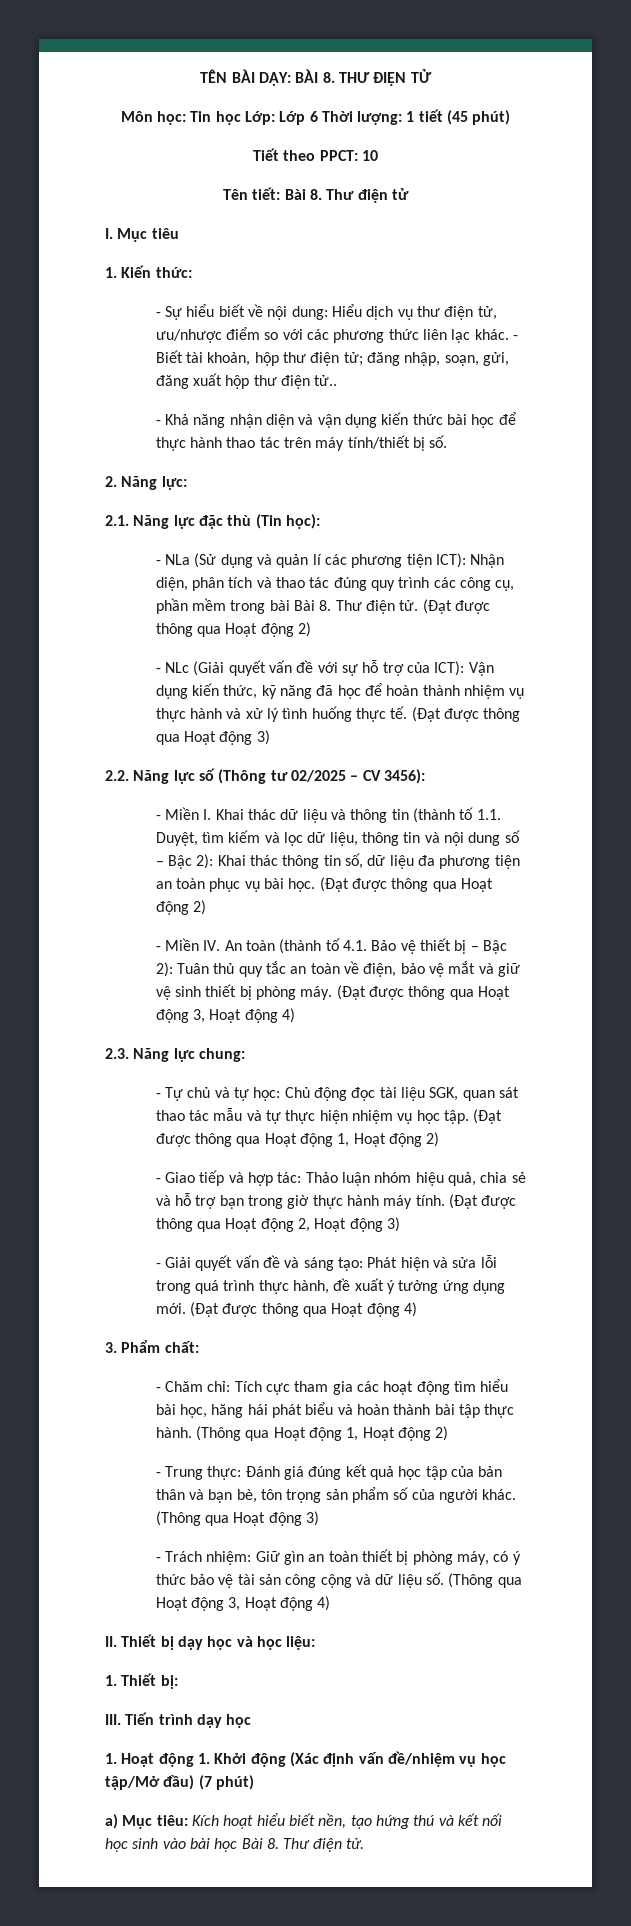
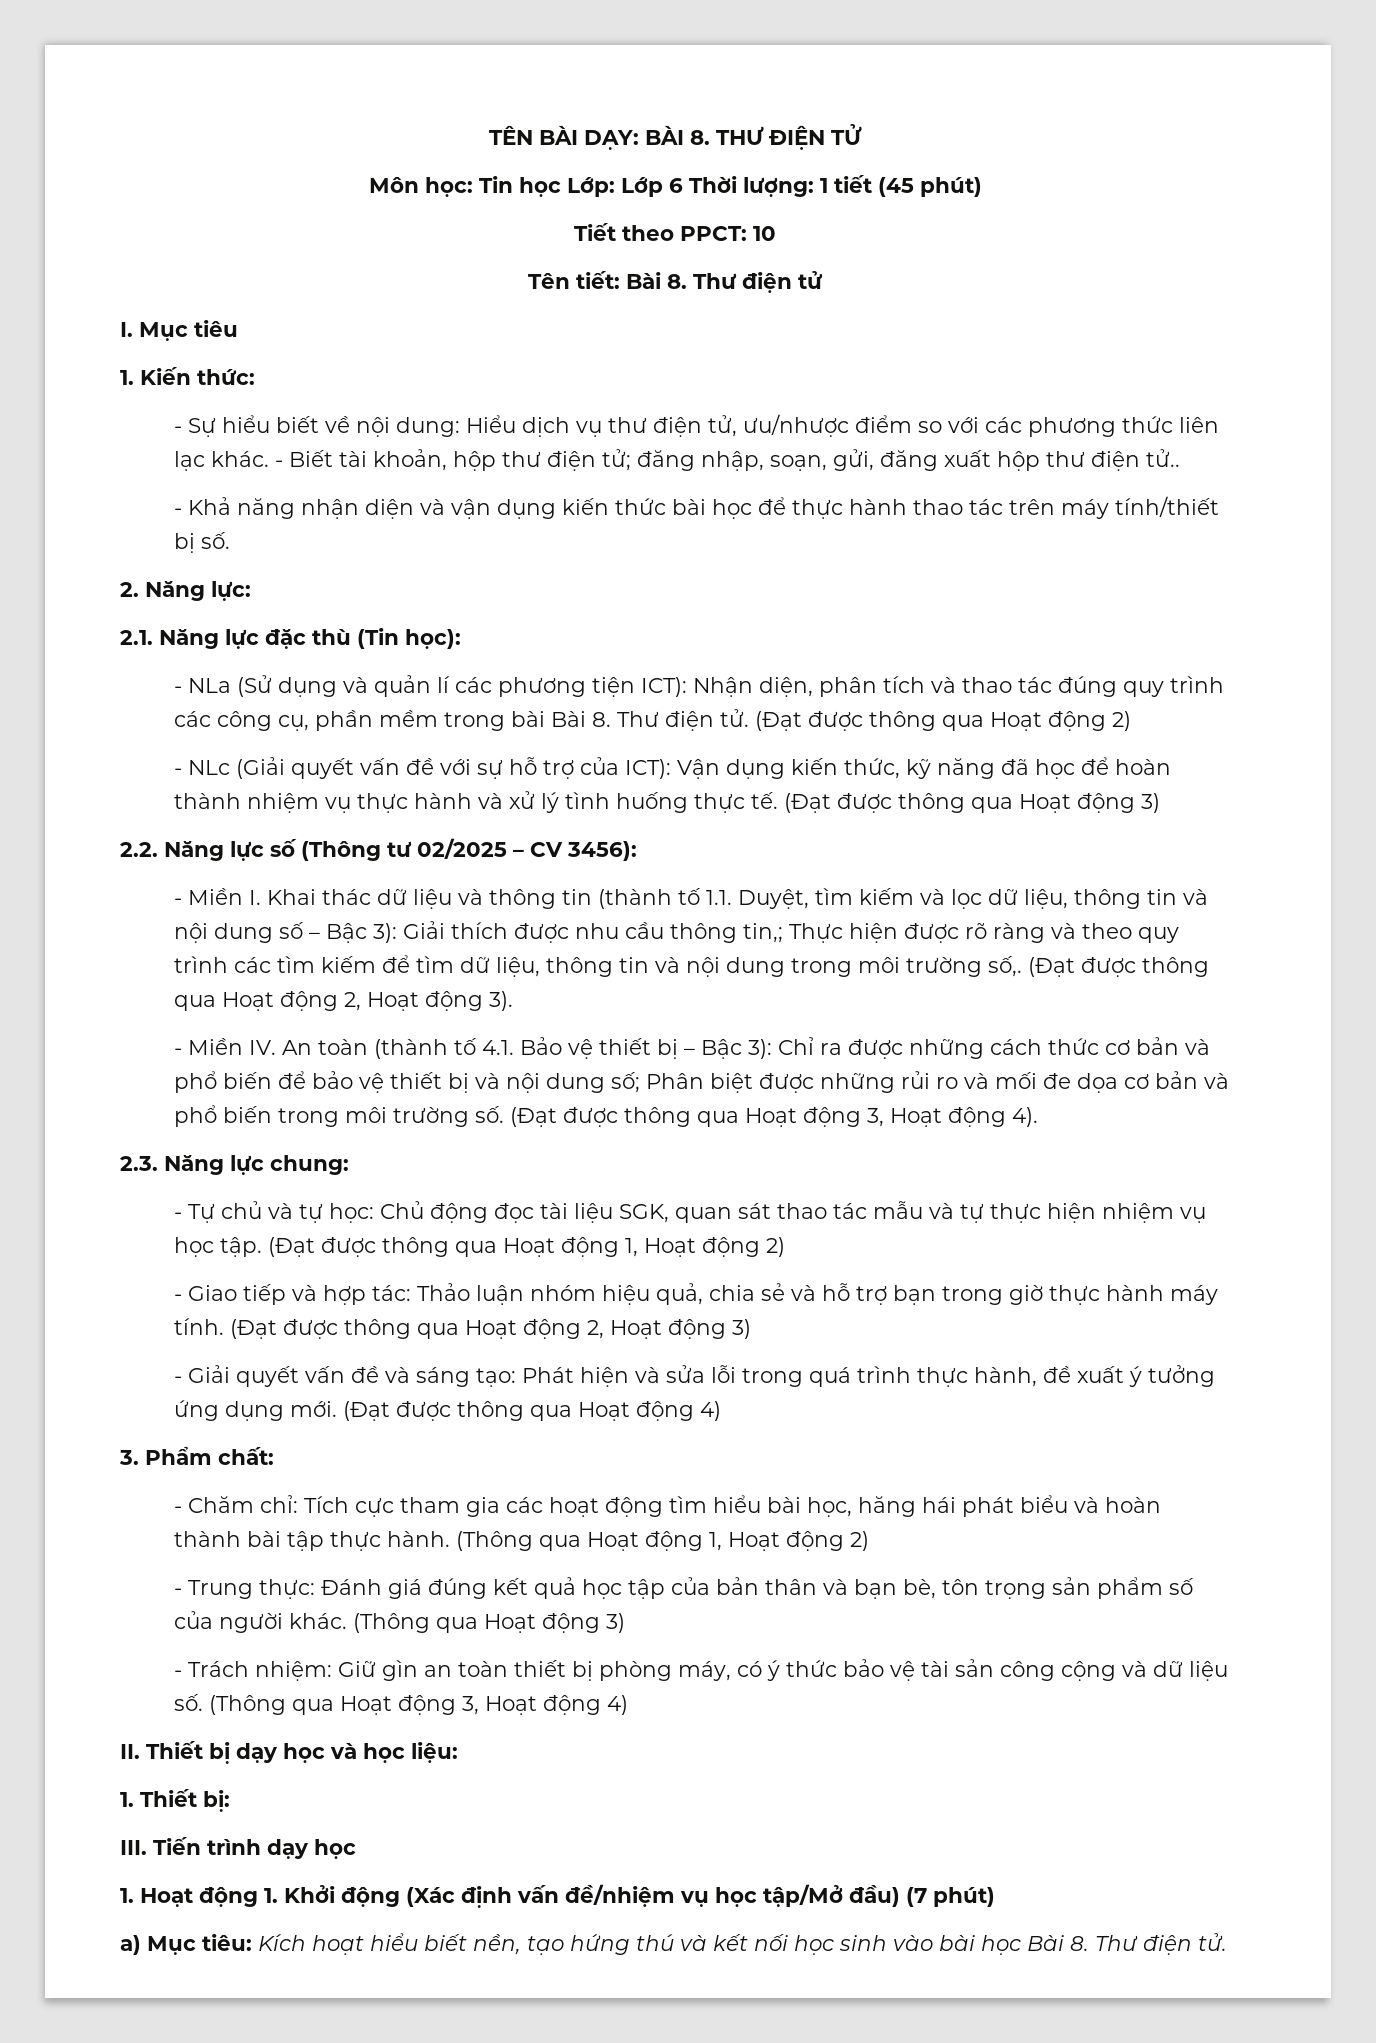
[196,853,520,869] [155,877,494,892] [155,900,207,915] 2): Khai thác thông tin số, dữ liệu đa phương tiện an toàn phục vụ bài học. (Đạt được thông qua Hoạt động 2) -> [373,921,1180,943] [174,955,1210,977] [174,991,514,1011] 3): Giải thích được nhu cầu thông tin,; Thực hiện được rõ ràng và theo quy trình các tìm kiếm để tìm dữ liệu, thông tin và nội dung trong môi trường số,. (Đạt được thông qua Hoạt động 2, Hoạt động 3).
[155,961,520,977] [155,984,333,1000] 2): Tuân thủ quy tắc an toàn về điện, bảo vệ mắt và giữ vệ sinh thiết bị phòng máy. -> [748,1037,1211,1059] [174,1071,1230,1093] [174,1105,505,1127] 3): Chỉ ra được những cách thức cơ bản và phổ biến để bảo vệ thiết bị và nội dung số; Phân biệt được những rủi ro và mối đe dọa cơ bản và phổ biến trong môi trường số.
[282,1008,296,1023] 4) -> [1012,1107,1039,1127] 4).

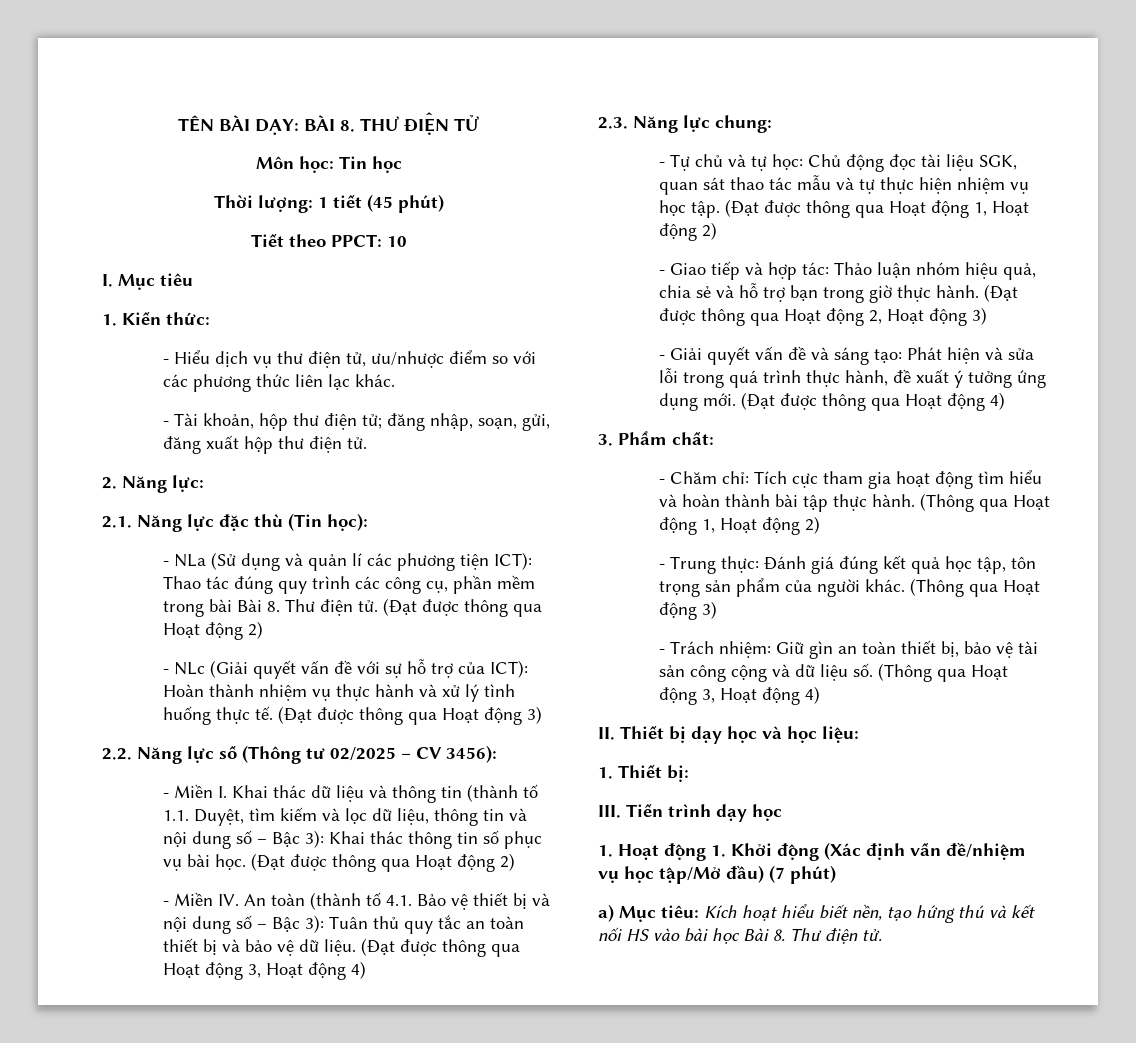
[566,177,683,197] Lớp: Lớp 6 -> (402, 164) //
[528,271,823,293] // Tên tiết: Bài 8. Thư điện tử -> (407, 241) none
[188,415,461,437] Sự hiểu biết về nội dung: -> (170, 361) none
[275,450,368,467] - Biết tài -> [163,413,199,426] // - Tài
[1146,449,1181,467] [174,496,1220,519] [174,532,231,553] tử.. // - Khả năng nhận diện và vận dụng kiến thức bài học để thực hành thao tác trên máy tính/thiết bị số. -> [347,437,368,449] tử.
[693,676,1013,697] Nhận diện, phân tích và thao -> [163,576,202,589] Thao
[677,757,1172,779] Vận dụng kiến thức, kỹ năng đã học để hoàn -> [163,684,205,697] Hoàn
[403,921,1180,943] [174,955,1210,977] [174,991,514,1011] Giải thích được nhu cầu thông tin,; Thực hiện được rõ ràng và theo quy trình các tìm kiếm để tìm dữ liệu, thông tin và nội dung trong môi trường số,. (Đạt được thông qua Hoạt động 2, Hoạt động 3). -> [329,830,543,849] [163,853,516,872] Khai thác thông tin số phục vụ bài học. (Đạt được thông qua Hoạt động 2)
[684,1037,1211,1059] [174,1071,1230,1093] [174,1105,505,1127] – Bậc 3): Chỉ ra được những cách thức cơ bản và phổ biến để bảo vệ thiết bị và nội dung số; Phân biệt được những rủi ro và mối đe dọa cơ bản và phổ biến trong môi trường số. -> [532,893,551,906] [163,915,525,934] [163,938,357,956] và nội dung số – Bậc 3): Tuân thủ quy tắc an toàn thiết bị và bảo vệ dữ liệu.
[1012,1107,1039,1127] 4). -> [351,961,367,979] 4)
[1106,1285,1219,1305] [174,1318,225,1335] hành máy tính. -> [936,285,980,298] hành.
[506,1497,544,1513] các -> (892, 480) none
[767,1495,1069,1517] bài học, hăng hái phát biểu -> (1043, 477) none
[628,1577,937,1599] tập của bản thân và bạn bè, -> [977,557,1007,574] tập,
[1169,1578,1195,1595] số -> (781, 587) none
[572,1660,838,1681] bị phòng máy, có ý thức -> [941,641,960,657] bị,
[794,1935,887,1955] học sinh -> [626,929,649,941] HS

